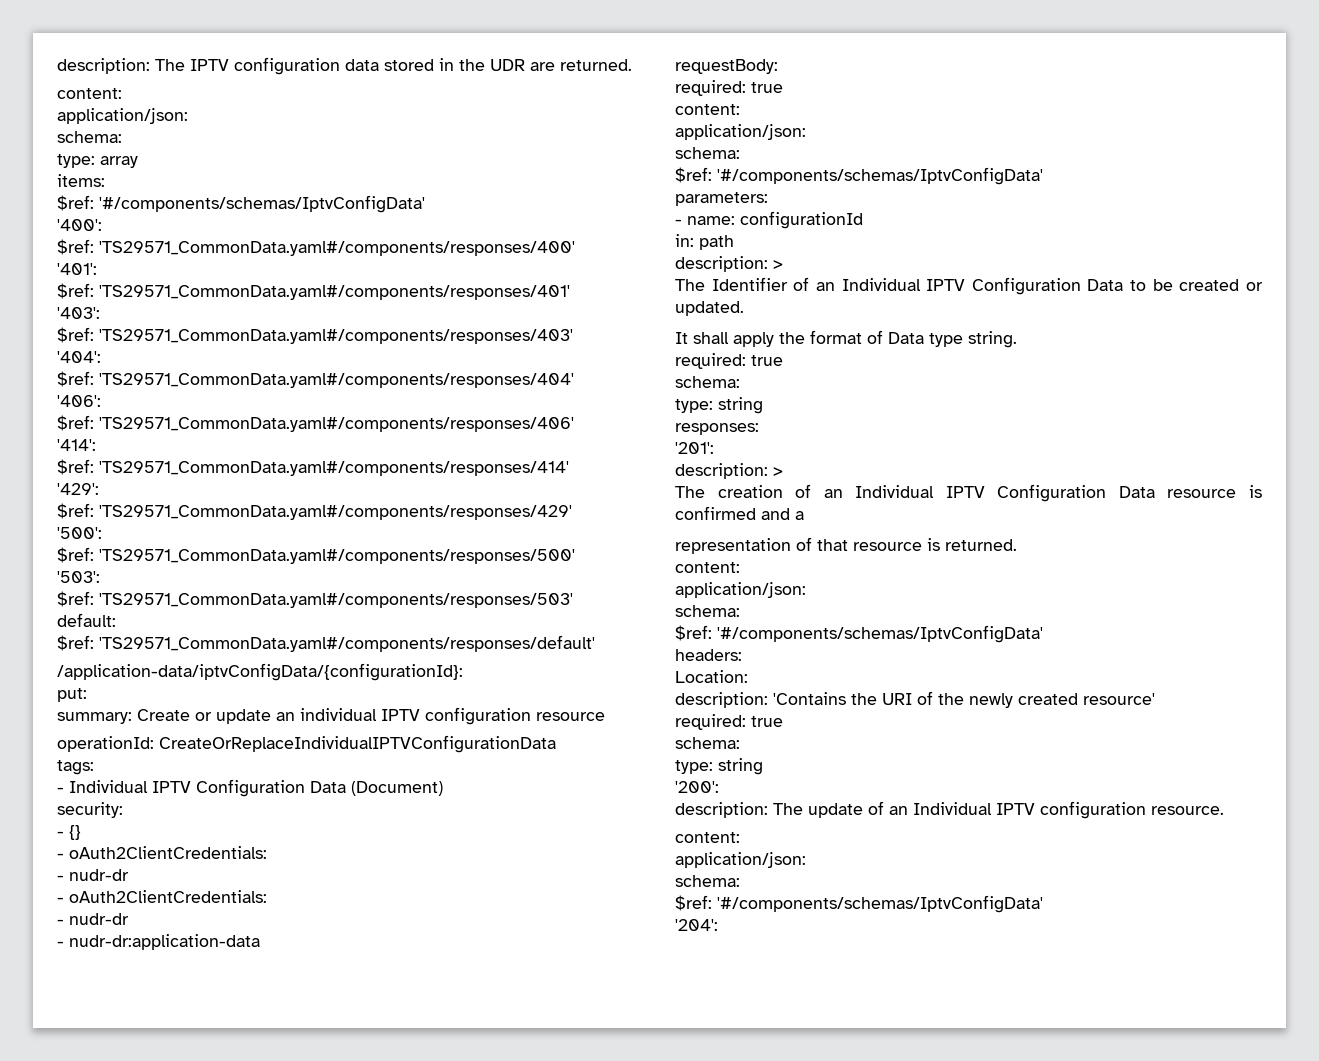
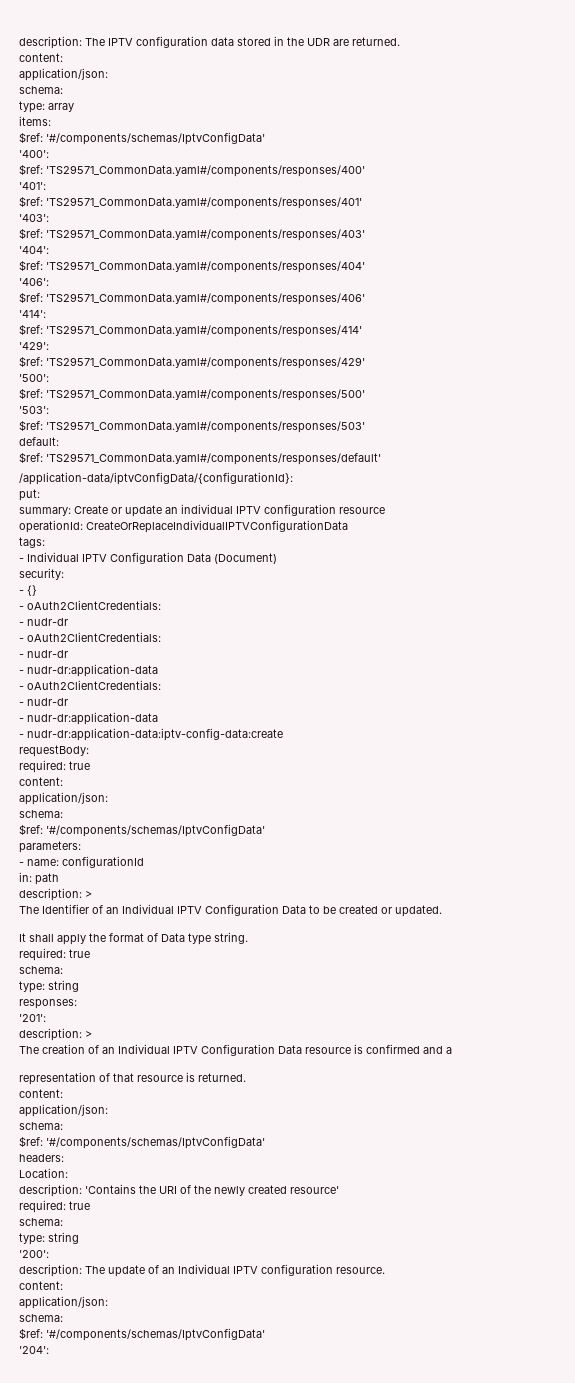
(260, 942) none -> [19,680,161,690] [19,698,68,706] [19,712,158,725] [19,728,283,741] // - oAuth2ClientCredentials: // - nudr-dr // - nudr-dr:application-data // - nudr-dr:application-data:iptv-config-data:create

